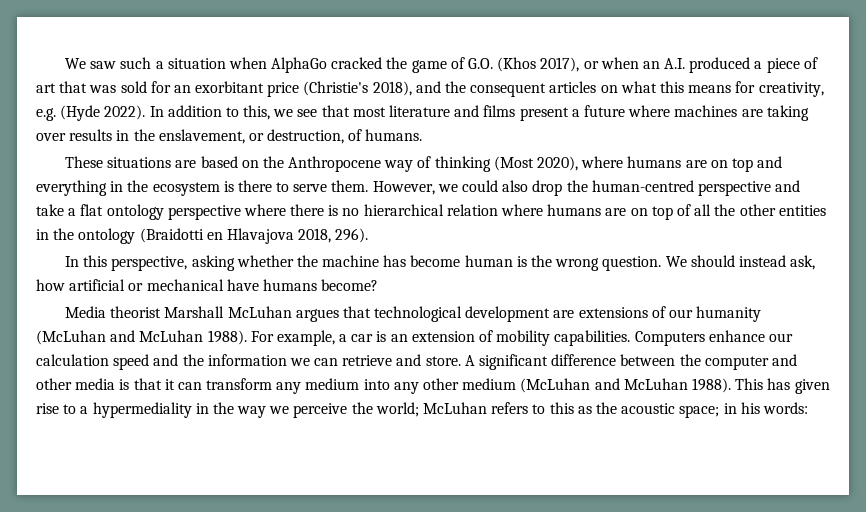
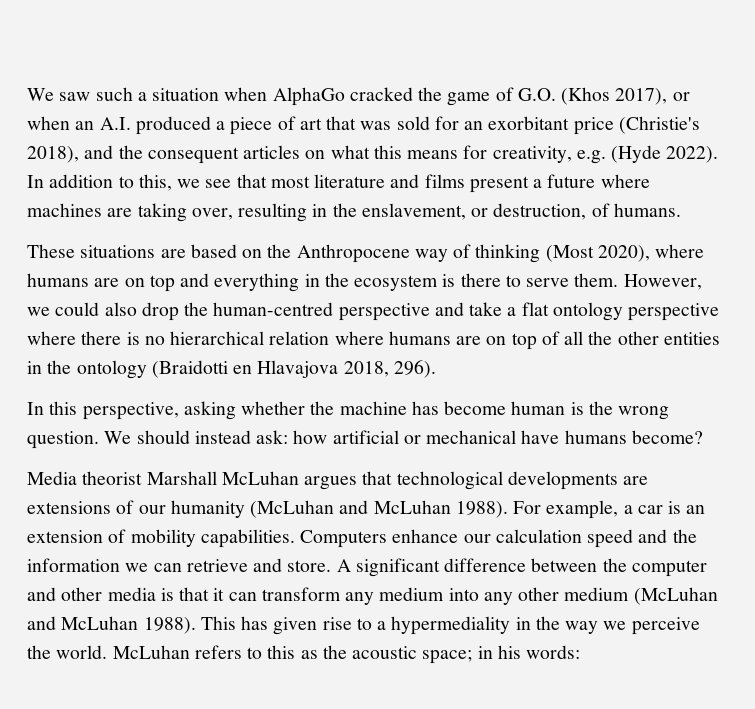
[36,129,113,141] over results -> [191,203,308,222] over, resulting
[790,255,816,270] ask, -> [256,430,289,444] ask:
[465,306,551,322] development -> [507,471,618,490] developments
[375,402,419,417] world; -> [56,645,108,659] world.

